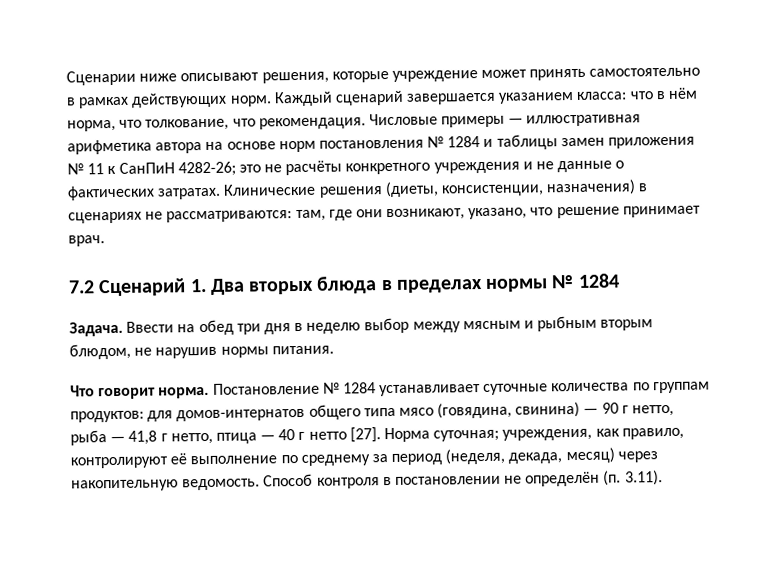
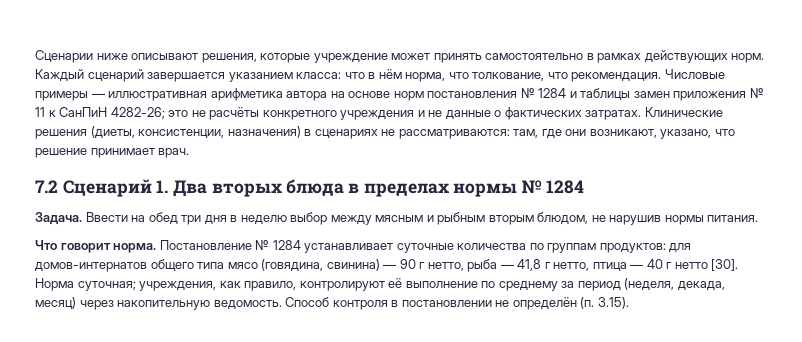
[349,427,381,443] [27]. -> [711,259,739,271] [30].
[624,470,663,486] 3.11). -> [597,297,629,309] 3.15).

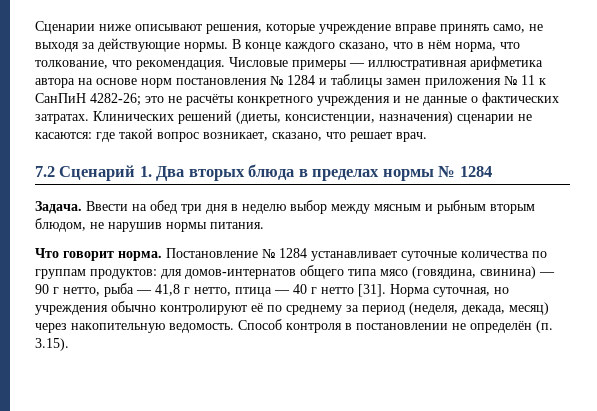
[391,50,765,63] [35,69,342,82] может принять самостоятельно в рамках действующих норм. Каждый сценарий завершается указанием класса: -> [395,24,543,34] [35,38,389,52] вправе принять само, не выходя за действующие нормы. В конце каждого сказано,
[644,107,723,117] [35,129,87,139] Клинические решения -> [93,110,232,124] Клинических решений
[304,129,735,139] [35,148,155,158] в сценариях не рассматриваются: там, где они возникают, указано, что решение принимает -> [457,114,532,124] [35,128,392,142] сценарии не касаются: где такой вопрос возникает, сказано, что решает
[711,259,739,271] [35,278,297,291] [30]. Норма суточная; учреждения, как правило, -> [358,284,509,297] [35,301,156,315] [31]. Норма суточная, но учреждения обычно
[405,281,478,288] выполнение -> (263, 307) none

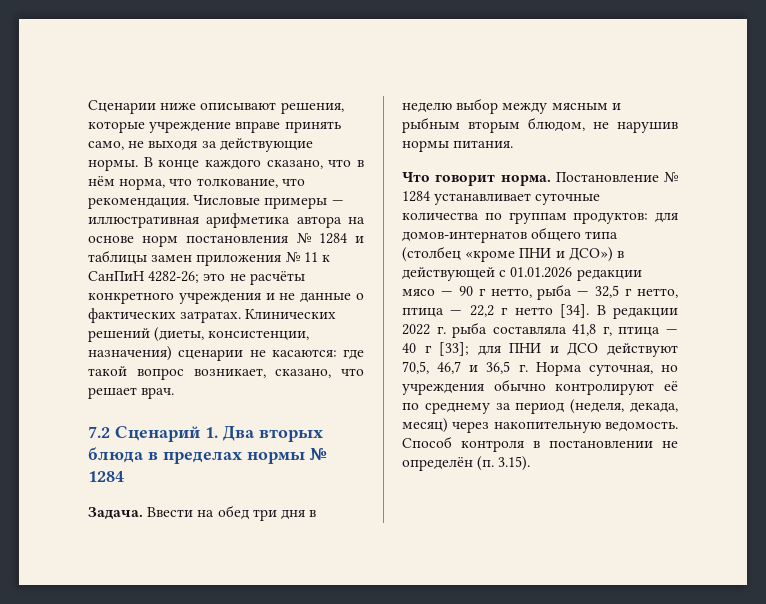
[380,266,536,279] мясо (говядина, свинина) -> [402,246,624,262] [402,267,642,281] [402,289,435,296] (столбец «кроме ПНИ и ДСО») в действующей с 01.01.2026 редакции мясо
[155,284,180,296] 41,8 -> [595,285,620,298] 32,5
[293,284,386,297] 40 г нетто [31]. -> [469,304,678,319] [402,322,678,338] [402,342,678,357] [402,361,528,374] 22,2 г нетто [34]. В редакции 2022 г. рыба составляла 41,8 г, птица — 40 г [33]; для ПНИ и ДСО действуют 70,5, 46,7 и 36,5 г.

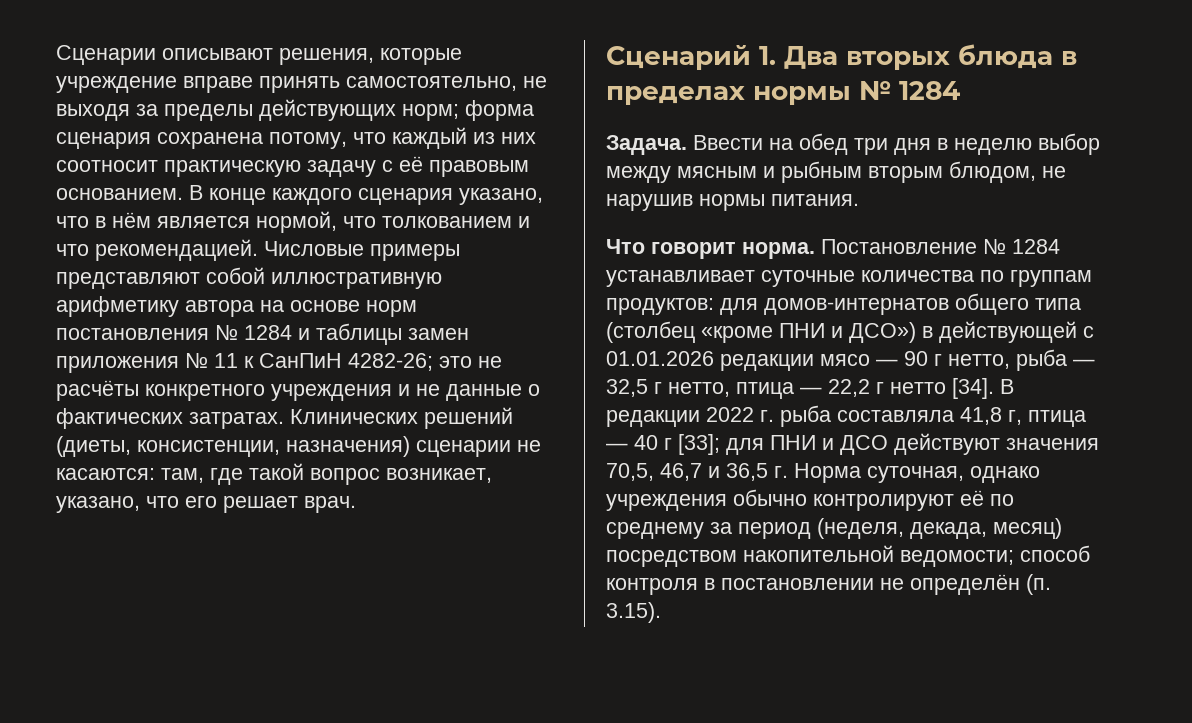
[160,103,197,110] ниже -> (156, 55) none
[88,141,124,150] само, -> [346,76,517,91] самостоятельно,
[219,138,313,152] [88,159,138,171] действующие нормы. -> [164,99,534,121] [56,127,536,149] [56,156,529,177] [56,188,183,200] пределы действующих норм; форма сценария сохранена потому, что каждый из них соотносит практическую задачу с её правовым основанием.
[266,160,323,169] сказано, -> [358,188,543,205] сценария указано,
[119,178,305,190] [88,195,344,209] [88,213,291,228] норма, что толкование, что рекомендация. Числовые примеры — иллюстративная арифметика -> [157,211,530,233] [56,239,460,261] [56,267,442,289] [56,296,179,317] является нормой, что толкованием и что рекомендацией. Числовые примеры представляют собой иллюстративную арифметику
(337, 353) none -> [161,468,204,483] там,
[275,368,364,378] сказано, что -> [56,496,217,513] указано, что его
[88,426,110,438] 7.2 -> (356, 504) none
(678, 350) none -> [1006,438,1099,450] значения
[661,365,678,372] но -> [970,466,1040,483] однако
[452,421,678,433] [402,436,452,448] через накопительную ведомость. Способ -> [606,545,1090,567] посредством накопительной ведомости; способ

